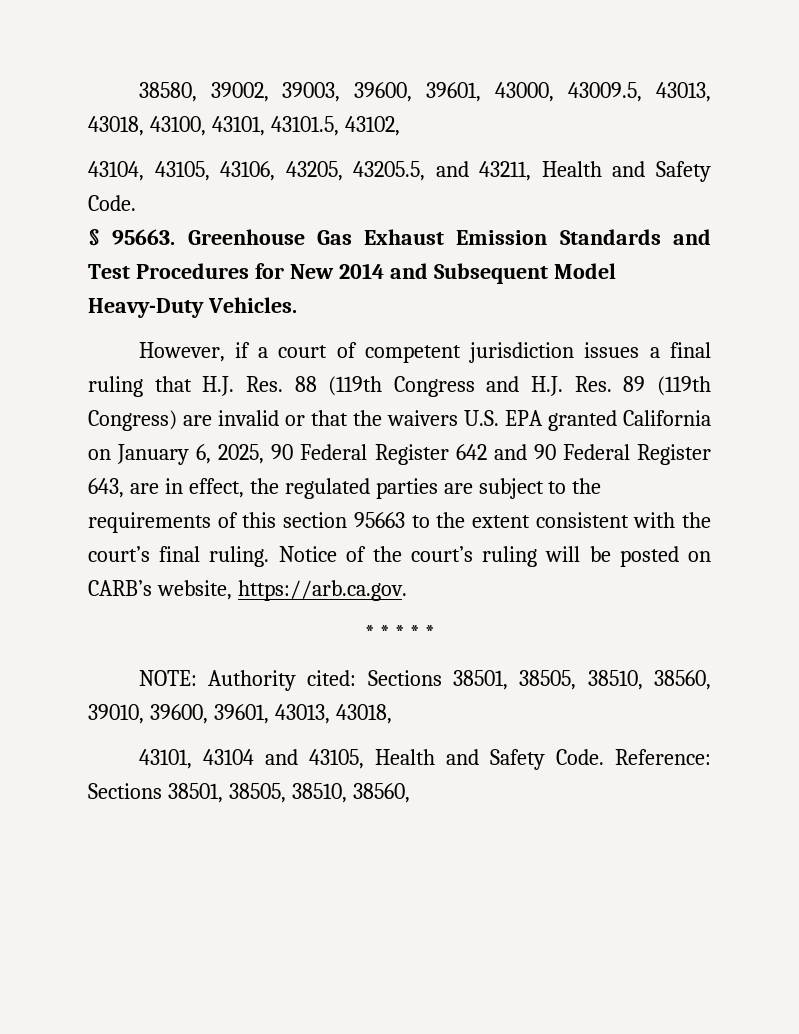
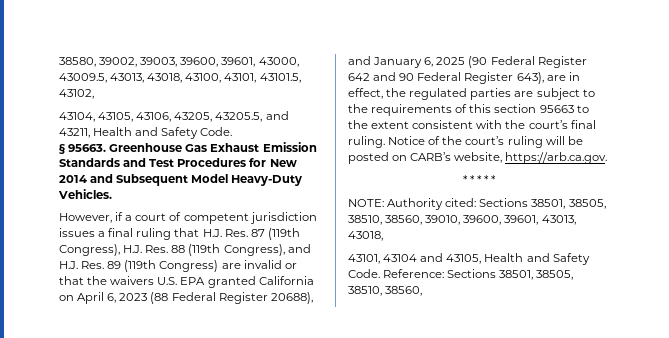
(283, 384) none -> [250,228,300,240] [59,244,169,256] 87 (119th Congress), H.J. Res.
[393,376,475,397] Congress -> [223,244,285,256] Congress),
[117,444,294,465] January 6, 2025, 90 -> [77,292,313,304] [348,56,488,68] April 6, 2023 (88 Federal Register 20688), and January 6, 2025 (90
[88,478,124,498] 643, -> [516,72,544,84] 643),

